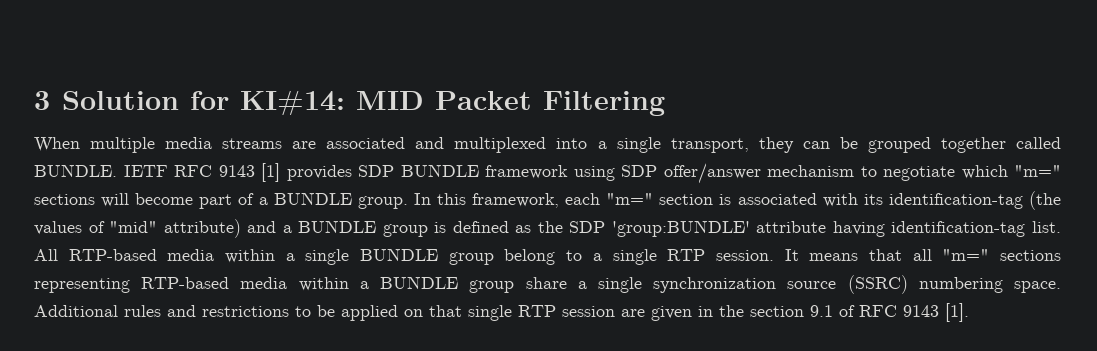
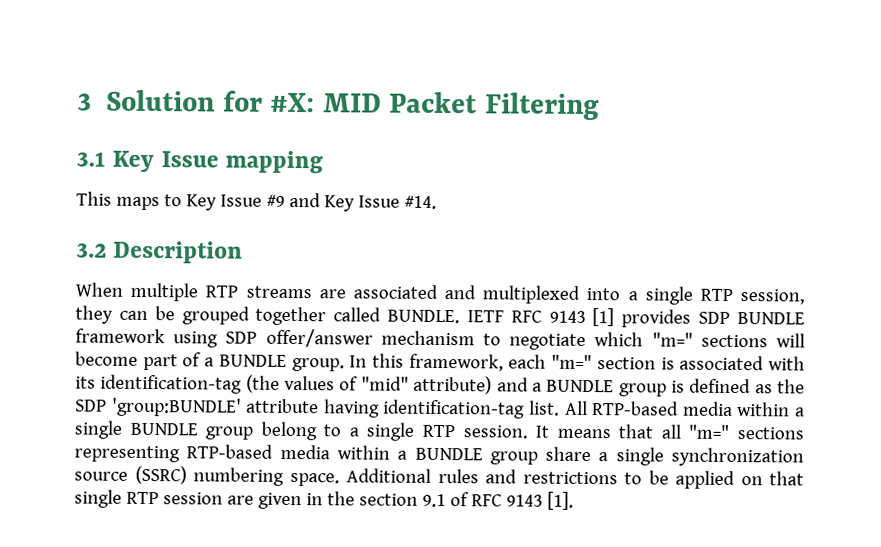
[239,90,345,115] KI#14: -> [270,92,316,113] #X:
(665, 103) none -> [76,150,323,174] [76,191,437,212] [76,240,244,264] // 3.1 Key Issue mapping // This maps to Key Issue #9 and Key Issue #14. // 3.2 Description
[165,137,213,149] media -> [205,285,239,298] RTP
[670,138,749,153] transport, -> [699,288,805,305] RTP session,

